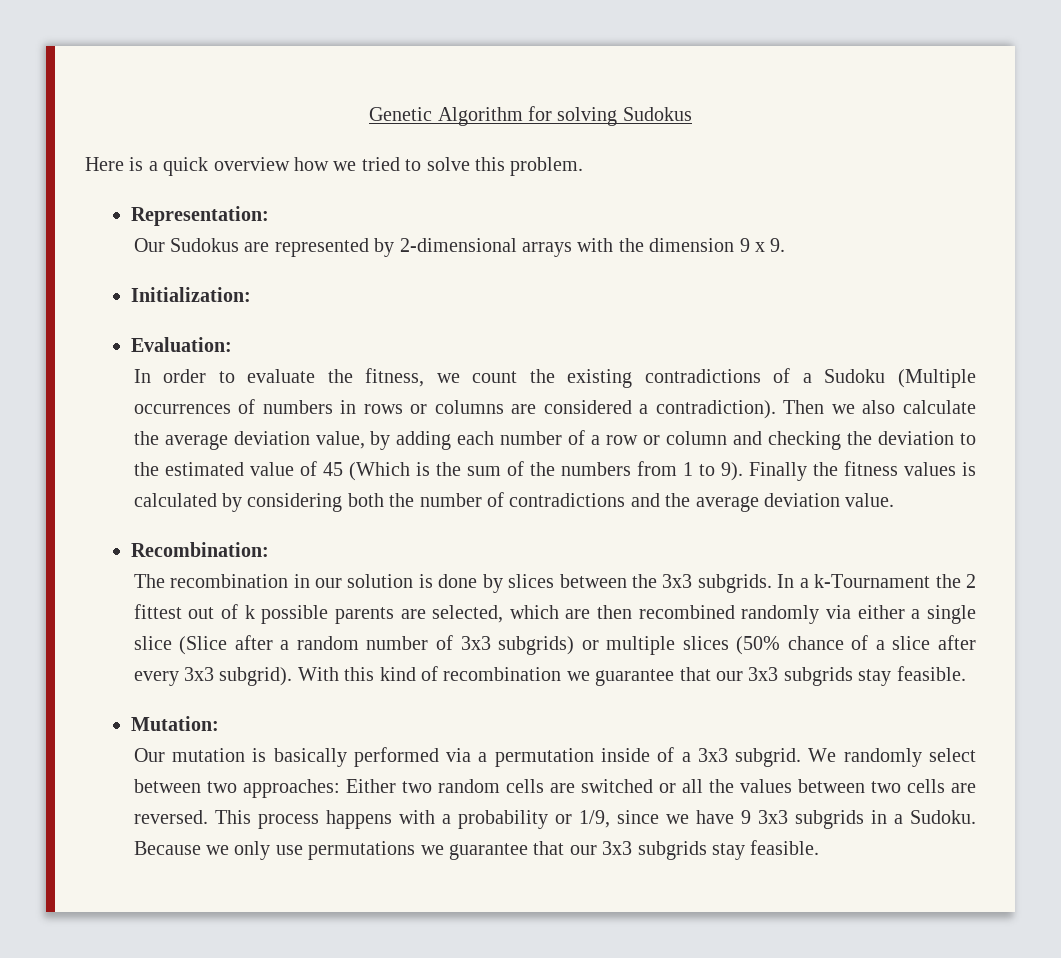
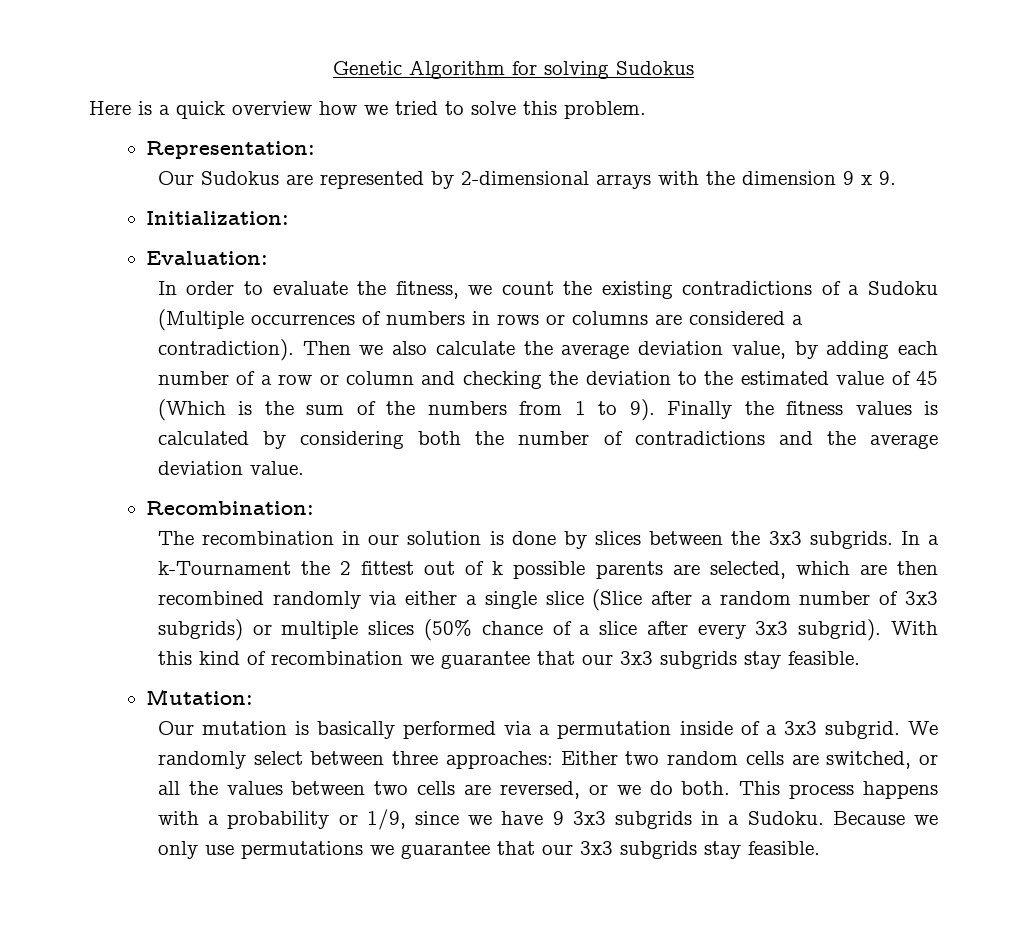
[206,781,237,793] two -> [392,751,439,765] three
[580,779,653,793] switched -> [826,751,912,769] switched,
[133,810,208,824] reversed. -> [499,781,731,799] reversed, or we do both.

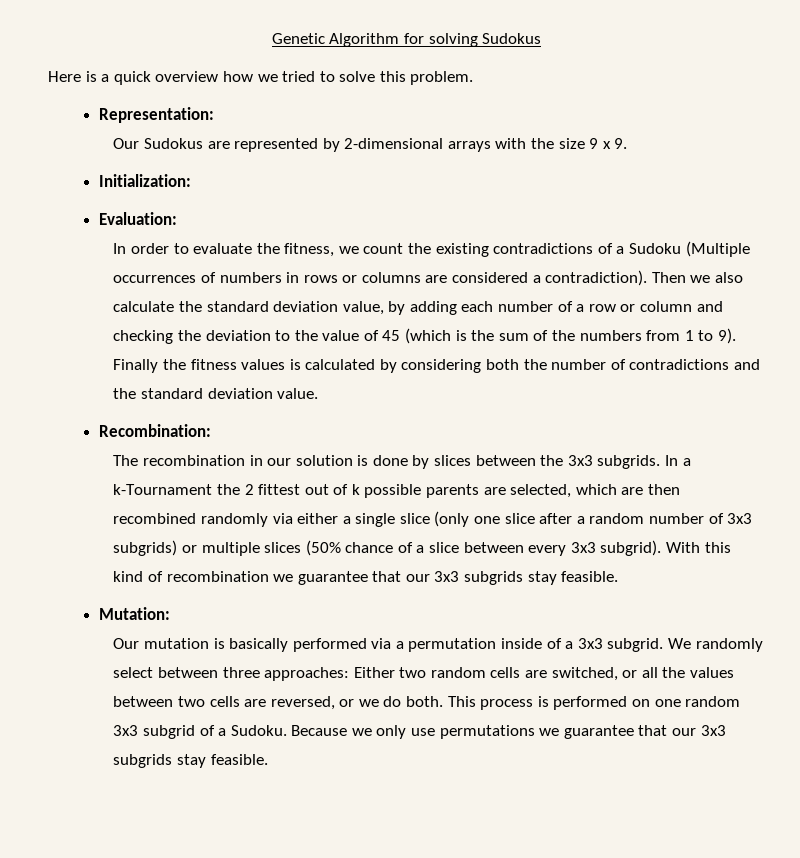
[741,171,836,185] dimension -> [558,138,585,149] size
[561,344,630,359] average -> [206,301,269,312] standard
[740,371,829,385] estimated -> (318, 335) none
[157,399,226,421] (Which -> [405,328,452,344] (which
[869,434,938,449] average -> [140,388,203,399] standard
[592,589,643,611] (Slice -> [434,511,535,527] (only one slice
[646,621,688,635] after -> [463,542,524,553] between
[863,781,939,799] [157,809,720,830] happens with a probability or 1/9, since we have 9 3x3 subgrids in -> [537,696,741,710] [113,725,215,739] is performed on one random 3x3 subgrid of

